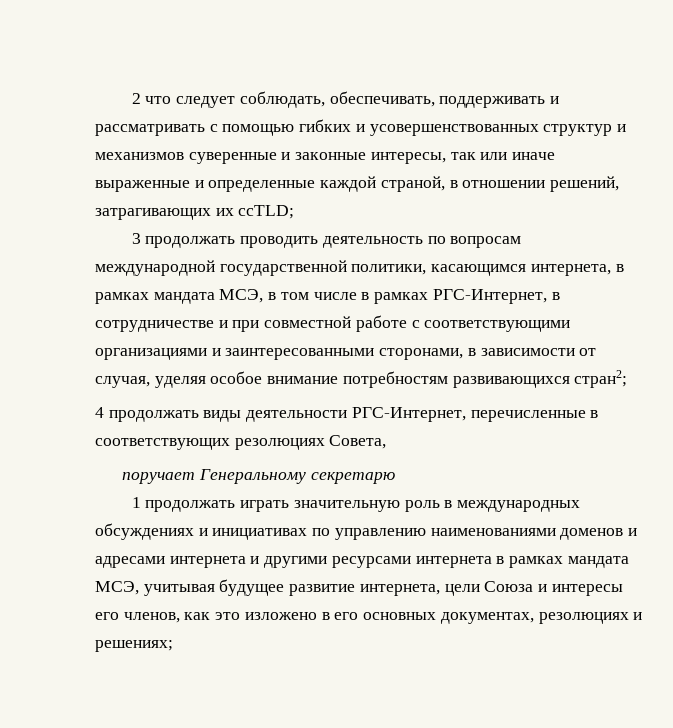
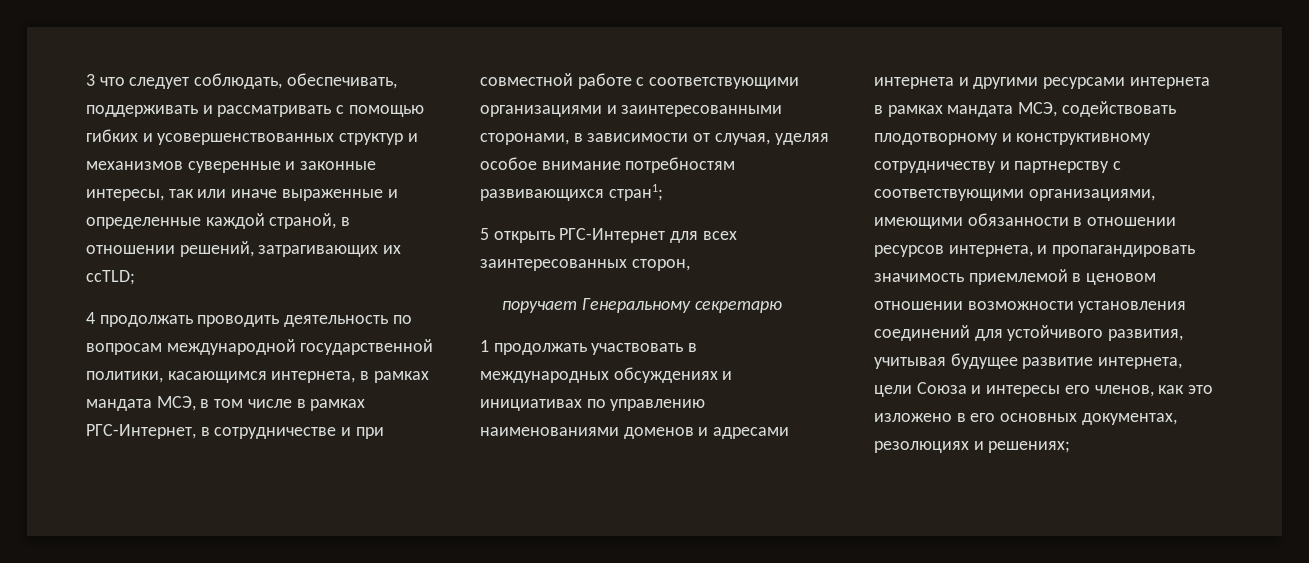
[131,93,141,104] 2 -> [86,74,95,86] 3
[131,233,141,244] 3 -> [86,312,95,324] 4
[574,370,628,388] [95,407,599,422] [95,435,387,450] стран2; // 4 продолжать виды деятельности РГС-Интернет, перечисленные в соответствующих резолюциях Совета, -> [608,184,663,201] [480,228,737,243] [480,259,690,271] стран1; // 5 открыть РГС-Интернет для всех заинтересованных сторон,
[240,500,440,512] играть значительную роль -> [591,343,684,355] участвовать
(139, 588) none -> [1061,101,1176,117] [874,133,1152,145] [874,161,1122,173] [874,189,1155,201] [874,213,1177,229] [874,245,1196,257] [874,269,1157,285] [874,301,1187,313] [874,325,1184,341] содействовать плодотворному и конструктивному сотрудничеству и партнерству с соответствующими организациями, имеющими обязанности в отношении ресурсов интернета, и пропагандировать значимость приемлемой в ценовом отношении возможности установления соединений для устойчивого развития,

